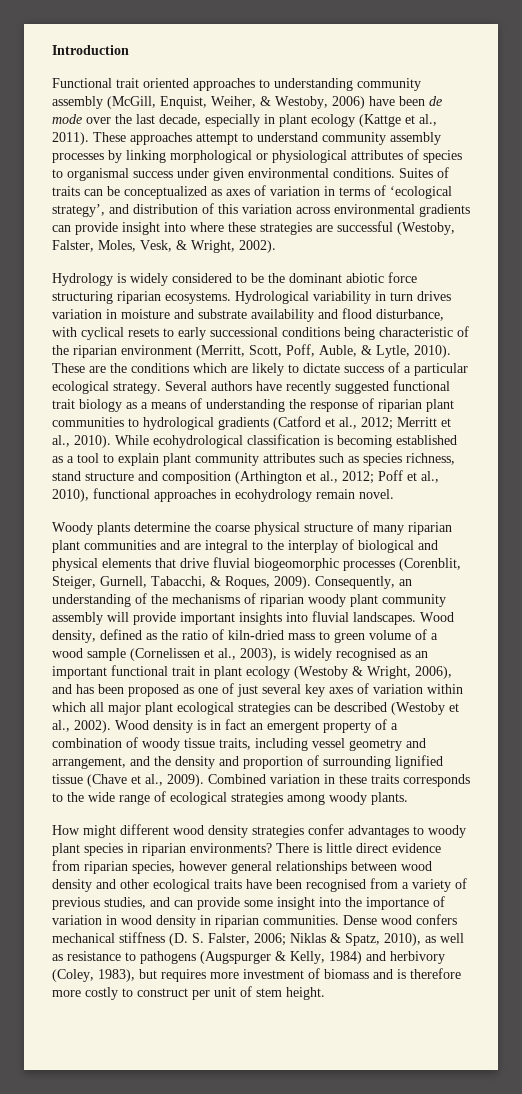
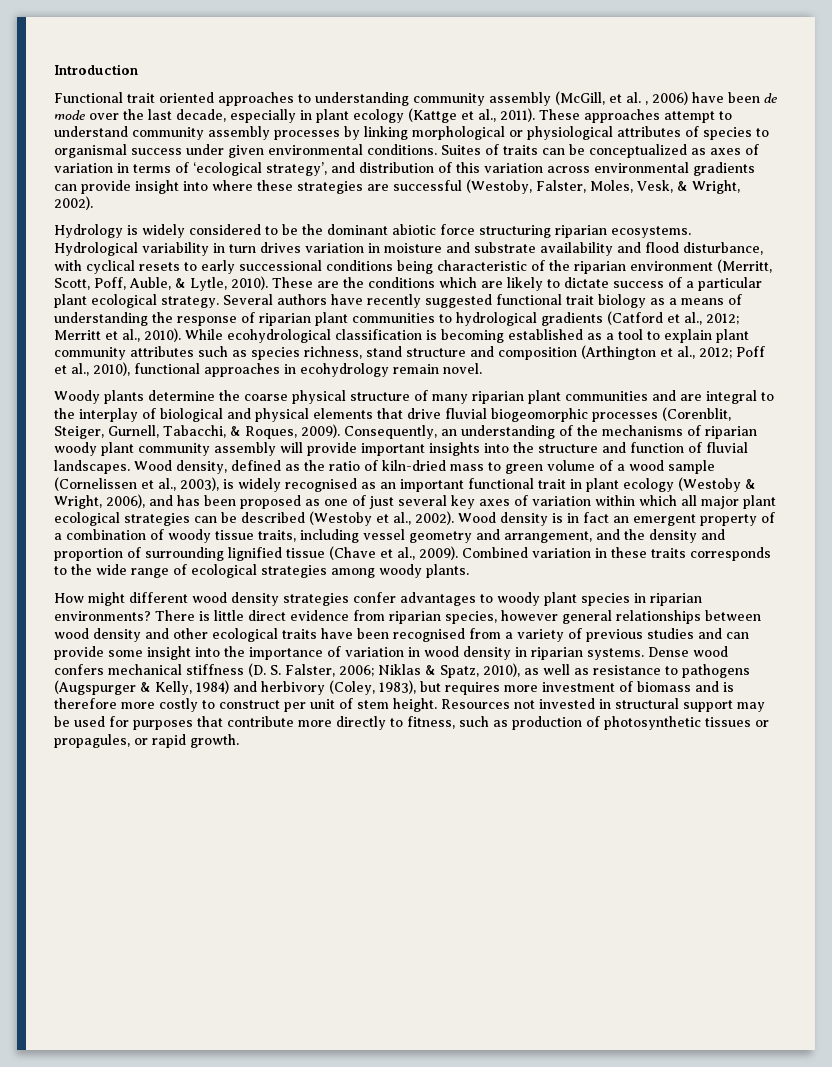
[160,96,328,109] Enquist, Weiher, & Westoby, -> [609,92,648,105] et al. ,
(468, 369) none -> [54,294,87,308] plant
(308, 617) none -> [513,442,702,453] the structure and function of
[104,897,146,909] studies, -> [647,628,694,639] studies
[263,915,339,925] communities. -> [587,648,644,660] systems.
(325, 993) none -> [441,698,765,712] [54,716,769,730] [54,734,239,748] Resources not invested in structural support may be used for purposes that contribute more directly to fitness, such as production of photosynthetic tissues or propagules, or rapid growth.

